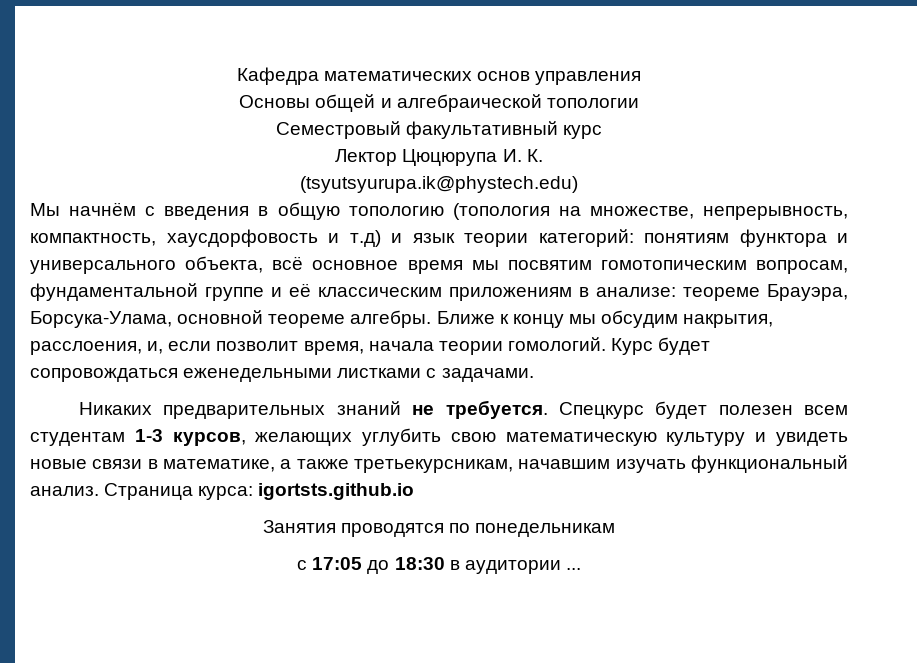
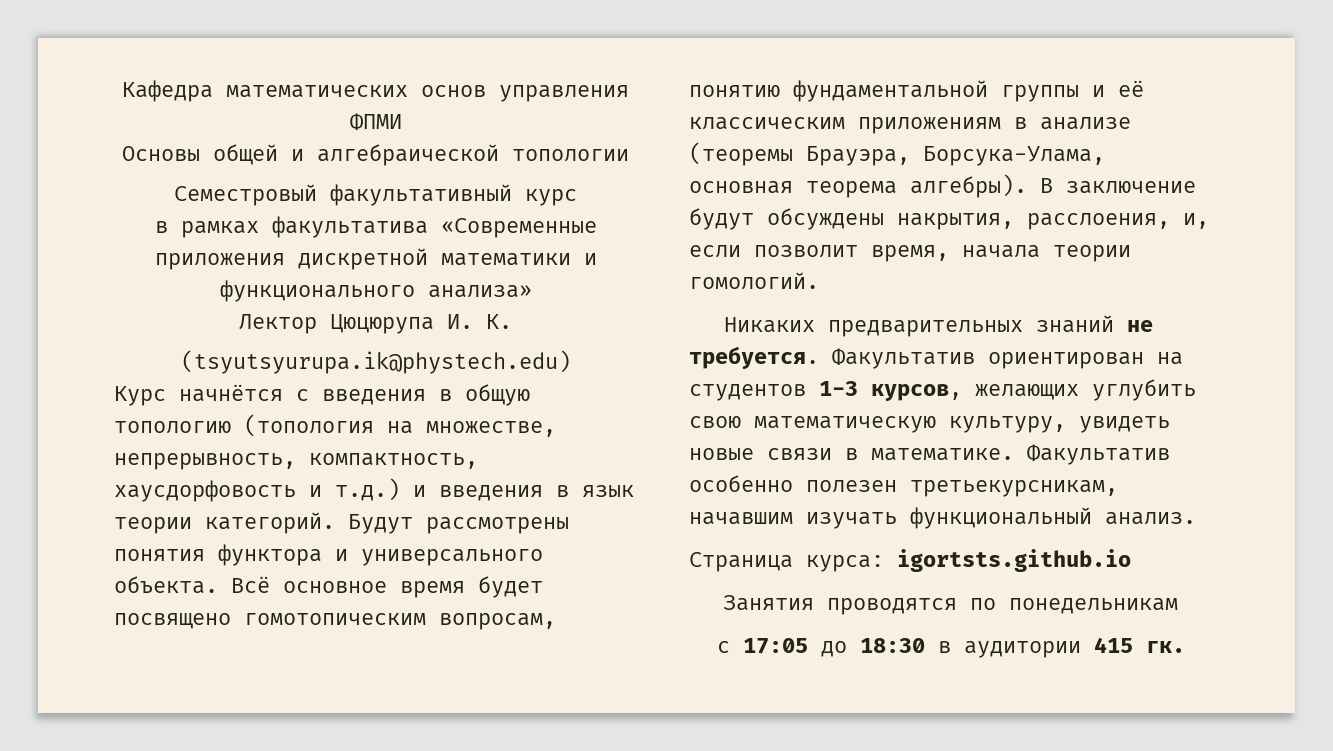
(642, 78) none -> [349,113,402,130] ФПМИ
(603, 132) none -> [154,216,597,238] [154,248,597,270] [219,280,532,302] // в рамках факультатива «Современные приложения дискретной математики и функционального анализа»
[30,202,137,216] Мы начнём -> [114,384,283,406] Курс начнётся
[349,229,848,247] [30,256,848,274] [30,283,264,301] т.д) и язык теории категорий: понятиям функтора и универсального объекта, всё основное время мы посвятим гомотопическим вопросам, фундаментальной группе -> [335,478,634,501] [114,512,569,534] [114,544,543,566] [114,576,543,598] [114,613,556,630] [689,80,1079,102] т.д.) и введения в язык теории категорий. Будут рассмотрены понятия функтора и универсального объекта. Всё основное время будет посвящено гомотопическим вопросам, понятию фундаментальной группы
[596,284,848,301] [30,310,679,328] анализе: теореме Брауэра, Борсука-Улама, основной теореме алгебры. Ближе к концу мы обсудим -> [1040,117,1131,130] [689,142,1105,166] [689,174,1196,198] [689,208,884,230] анализе (теоремы Брауэра, Борсука-Улама, основная теорема алгебры). В заключение будут обсуждены
[611,337,711,355] [30,368,534,382] Курс будет сопровождаться еженедельными листками с задачами. -> (819, 281) none
[558,401,849,419] [30,432,125,446] Спецкурс будет полезен всем студентам -> [832,348,1183,369] [689,384,806,401] Факультатив ориентирован на студентов
[666,432,767,446] культуру и -> [949,416,1066,433] культуру,
[163,459,349,472] математике, а также -> [871,444,1170,465] [689,475,897,493] математике. Факультатив особенно полезен
(99, 491) none -> (1196, 518) //
[565,568,581,570] ... -> [1093,637,1185,653] 415 гк.

